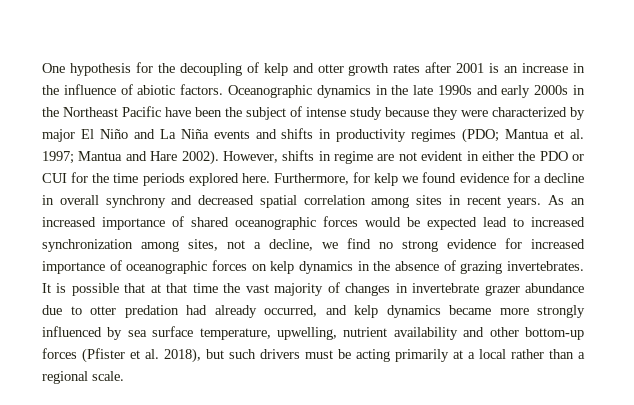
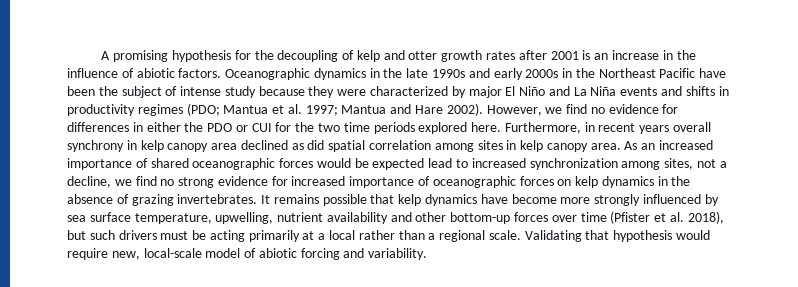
[42,63,65,73] One -> [101,50,169,62] A promising
[282,150,463,164] shifts in regime are not evident -> [545,104,679,114] [67,122,129,132] we find no evidence for differences
(110, 178) none -> [318,123,341,132] two
[353,172,584,186] [42,195,255,208] for kelp we found evidence for a decline in overall synchrony and decreased -> [584,122,712,134] [67,140,325,152] in recent years overall synchrony in kelp canopy area declined as did
[466,196,542,208] recent years. -> [520,140,621,152] kelp canopy area.
[56,283,67,293] is -> [273,194,319,204] remains
[150,282,584,296] [42,305,491,318] at that time the vast majority of changes in invertebrate grazer abundance due to otter predation had already occurred, and kelp dynamics became -> [398,194,557,206] kelp dynamics have become
(77, 353) none -> [551,212,607,222] over time
(124, 376) none -> [524,230,711,242] [67,248,428,260] Validating that hypothesis would require new, local-scale model of abiotic forcing and variability.

